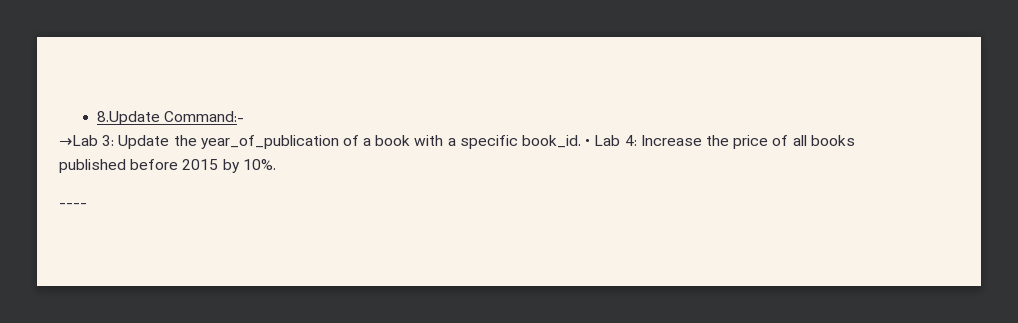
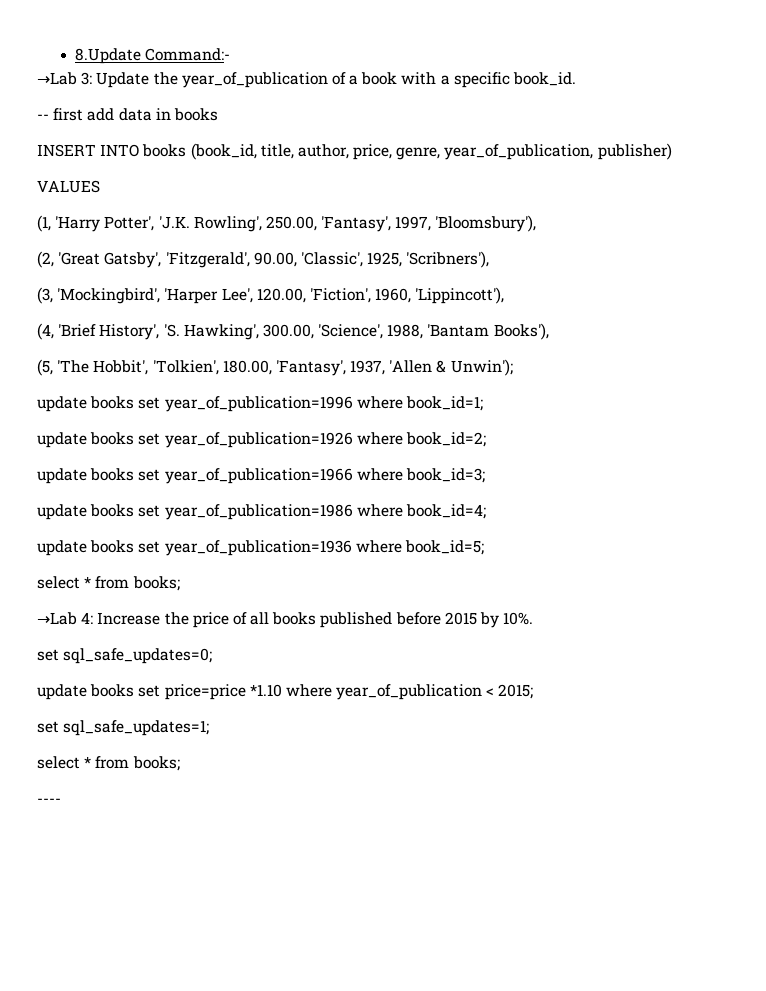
[585,135,621,146] • Lab -> [37,108,218,121] [37,143,672,160] [37,180,100,193] [37,215,537,232] [37,251,490,268] [37,287,505,304] [37,323,549,340] [37,359,513,376] [37,396,483,412] [37,432,486,448] [37,468,485,484] [37,504,486,520] [37,540,484,556] [37,576,180,591] [37,612,77,625] // -- first add data in books // INSERT INTO books (book_id, title, author, price, genre, year_of_publication, publisher) // VALUES // (1, 'Harry Potter', 'J.K. Rowling', 250.00, 'Fantasy', 1997, 'Bloomsbury'), // (2, 'Great Gatsby', 'Fitzgerald', 90.00, 'Classic', 1925, 'Scribners'), // (3, 'Mockingbird', 'Harper Lee', 120.00, 'Fiction', 1960, 'Lippincott'), // (4, 'Brief History', 'S. Hawking', 300.00, 'Science', 1988, 'Bantam Books'), // (5, 'The Hobbit', 'Tolkien', 180.00, 'Fantasy', 1937, 'Allen & Unwin'); // update books set year_of_publication=1996 where book_id=1; // update books set year_of_publication=1926 where book_id=2; // update books set year_of_publication=1966 where book_id=3; // update books set year_of_publication=1986 where book_id=4; // update books set year_of_publication=1936 where book_id=5; // select * from books; // →Lab
(276, 164) none -> [37,648,213,664] [37,684,534,700] [37,720,210,736] [37,756,180,771] // set sql_safe_updates=0; // update books set price=price *1.10 where year_of_publication < 2015; // set sql_safe_updates=1; // select * from books;

